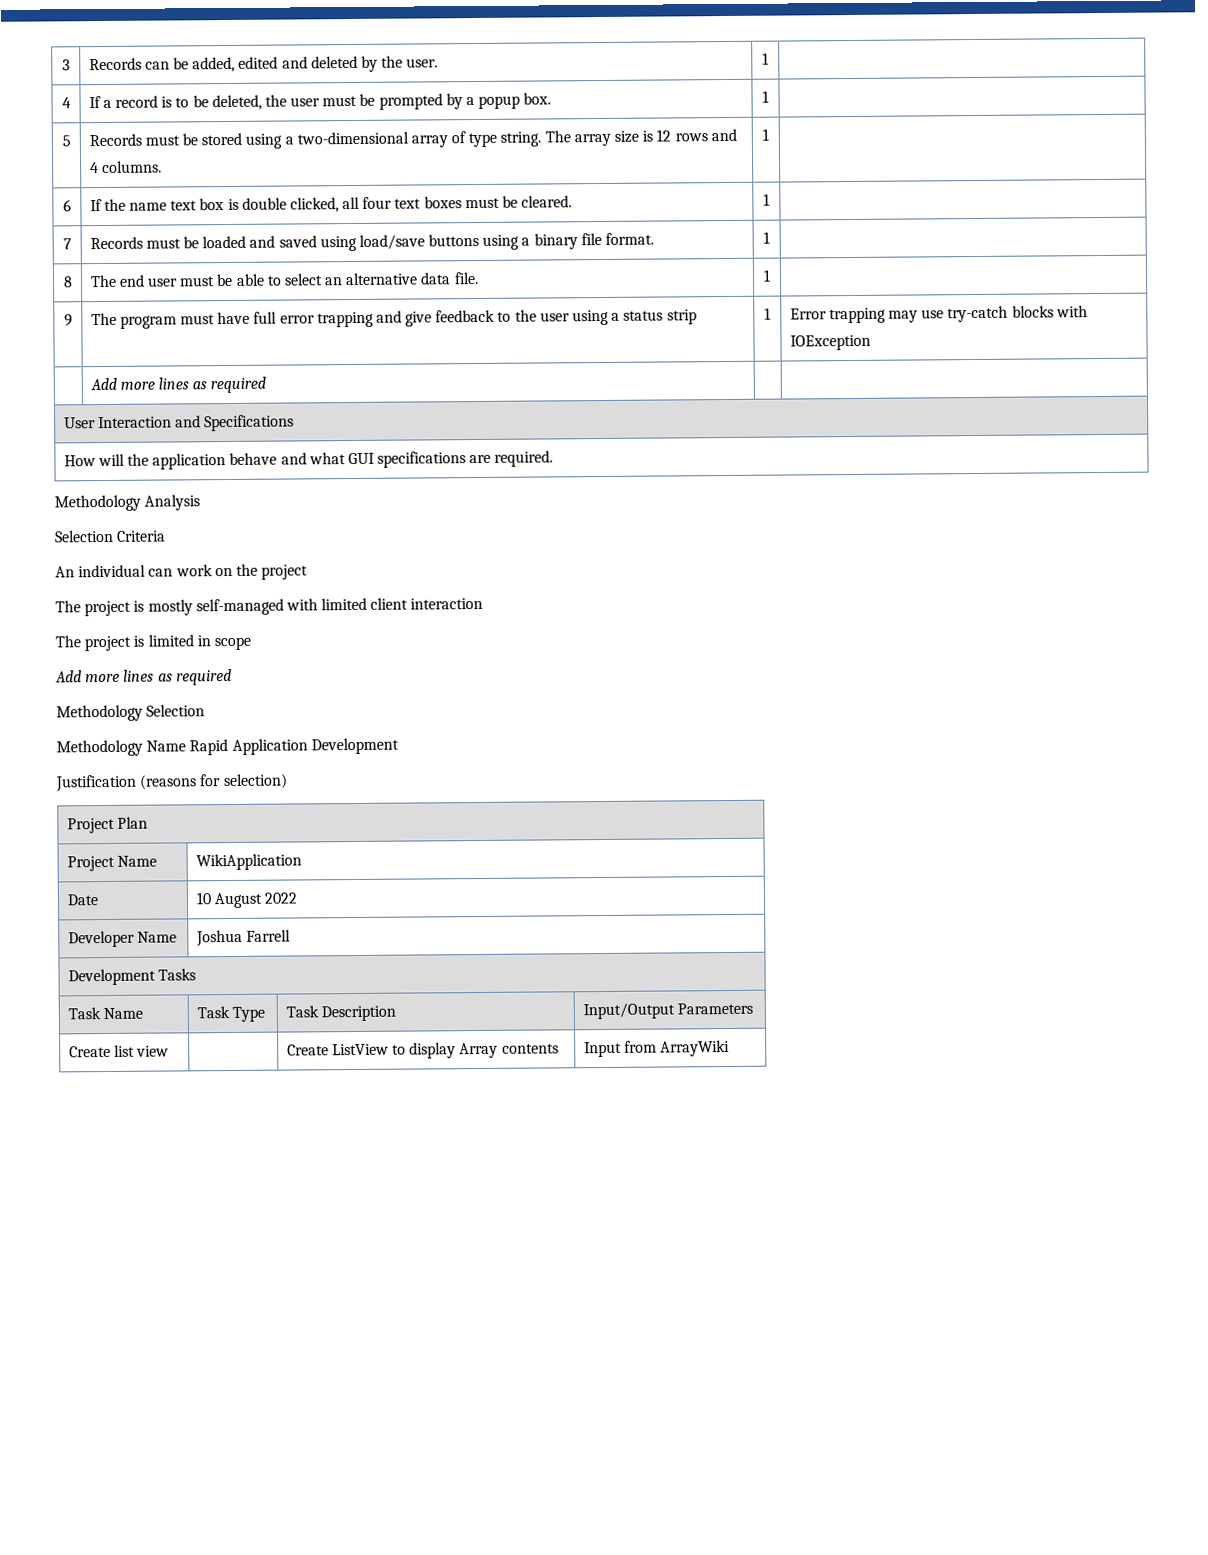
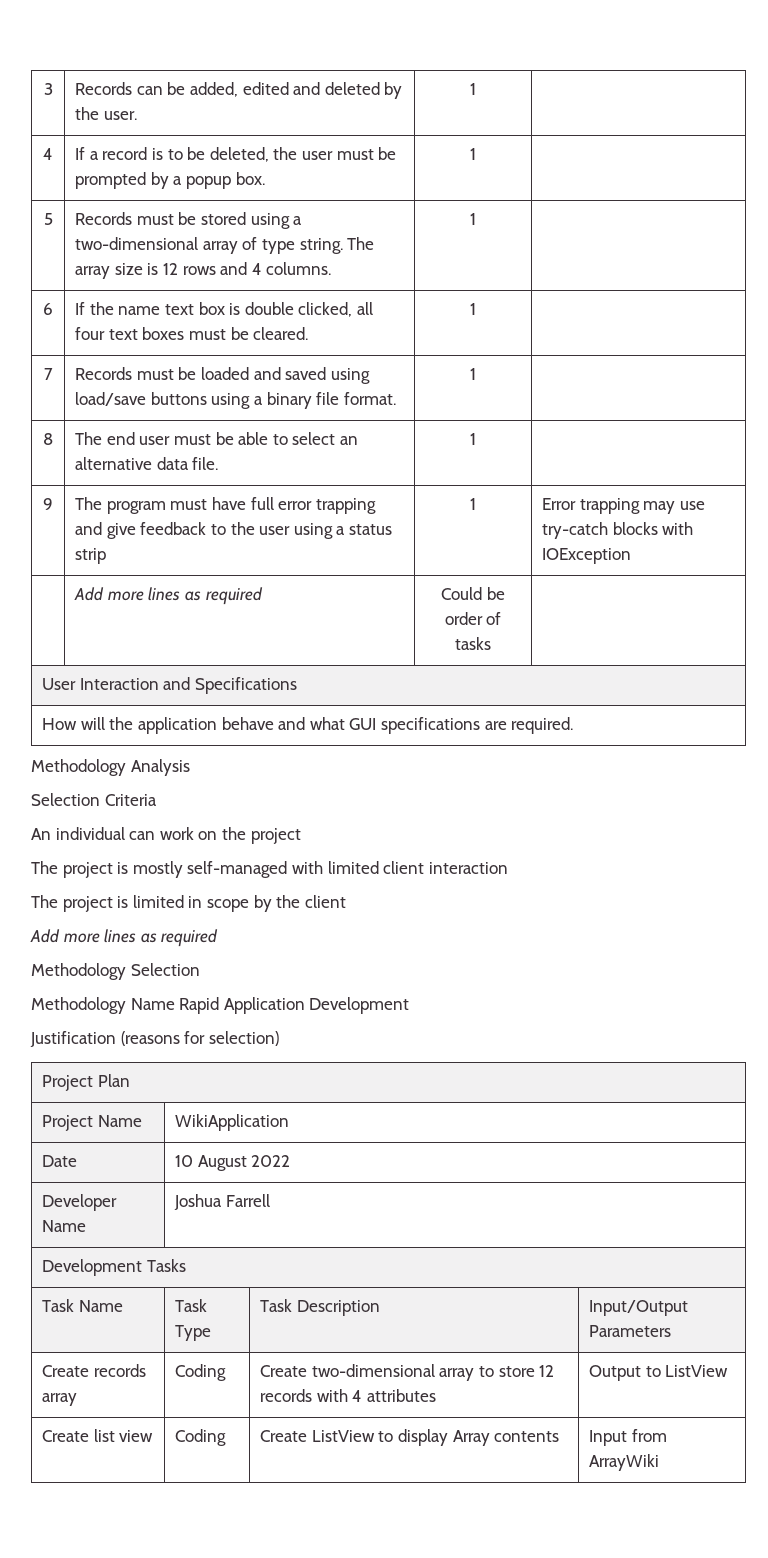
(267, 385) none -> [441,587,505,600] [444,612,502,625] [455,637,491,650] Could be order of tasks
(251, 643) none -> [253,895,346,912] by the client
(753, 1008) none -> [42,1364,146,1377] [42,1393,78,1406] [175,1364,227,1381] [260,1364,555,1381] [260,1389,436,1402] [589,1365,729,1381] // Create records array | Coding | Create two-dimensional array to store 12 records with 4 attributes | Output to ListView
(170, 1051) none -> [175,1429,227,1446] Coding

